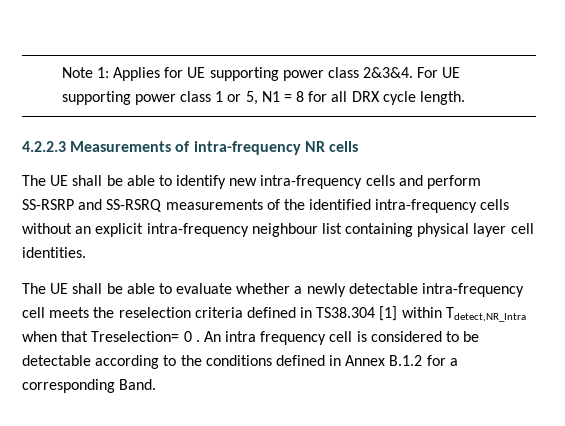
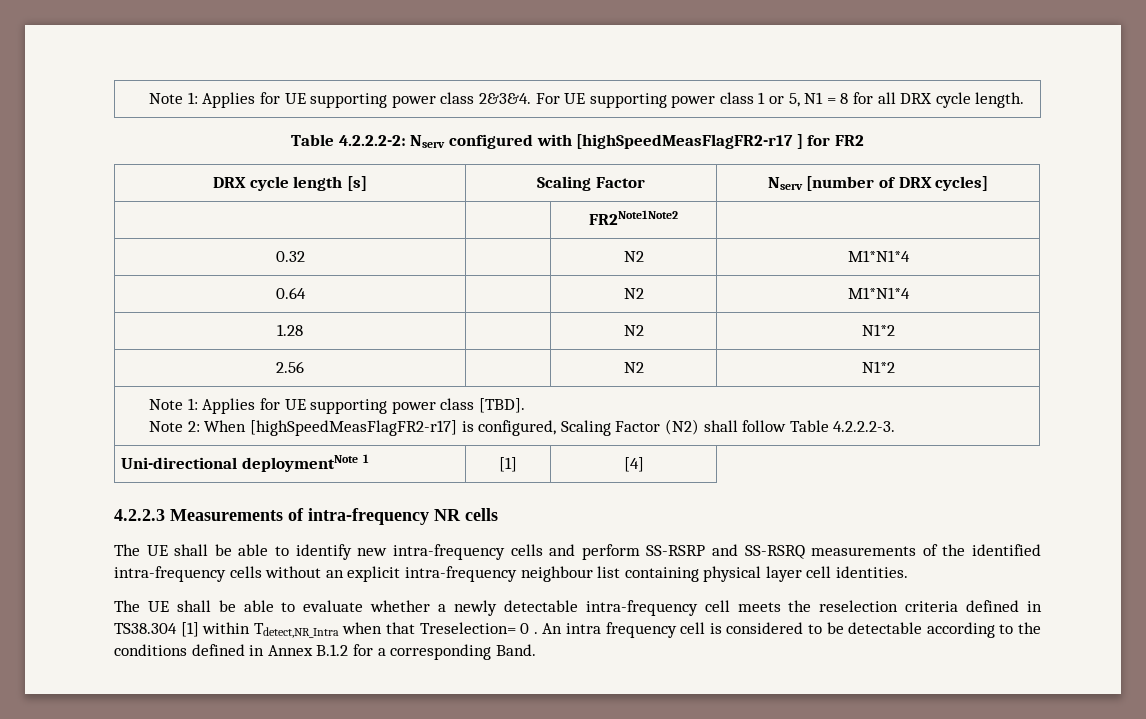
(466, 98) none -> [291,134,864,149] [213,176,367,191] [537,176,645,191] [767,176,989,191] [589,210,678,225] [275,251,305,262] [623,251,644,262] [847,250,910,262] [275,287,306,299] [623,288,644,299] [847,287,910,299] [277,324,303,336] [623,325,644,336] [861,324,895,336] [276,361,304,373] [623,362,644,373] [861,361,895,373] [149,398,525,414] [149,419,896,436] [121,454,369,472] [499,457,517,472] [623,457,644,472] // Table 4.2.2.2-2: Nserv configured with [highSpeedMeasFlagFR2-r17 ] for FR2 // DRX cycle length [s] | Scaling Factor | Nserv [number of DRX cycles] // | | FR2Note1Note2 | // 0.32 | | N2 | M1*N1*4 // 0.64 | | N2 | M1*N1*4 // 1.28 | | N2 | N1*2 // 2.56 | | N2 | N1*2 // Note 1: Applies for UE supporting power class [TBD]. // Note 2: When [highSpeedMeasFlagFR2-r17] is configured, Scaling Factor (N2) shall follow Table 4.2.2.2-3. // Uni-directional deploymentNote 1 | [1] | [4]

